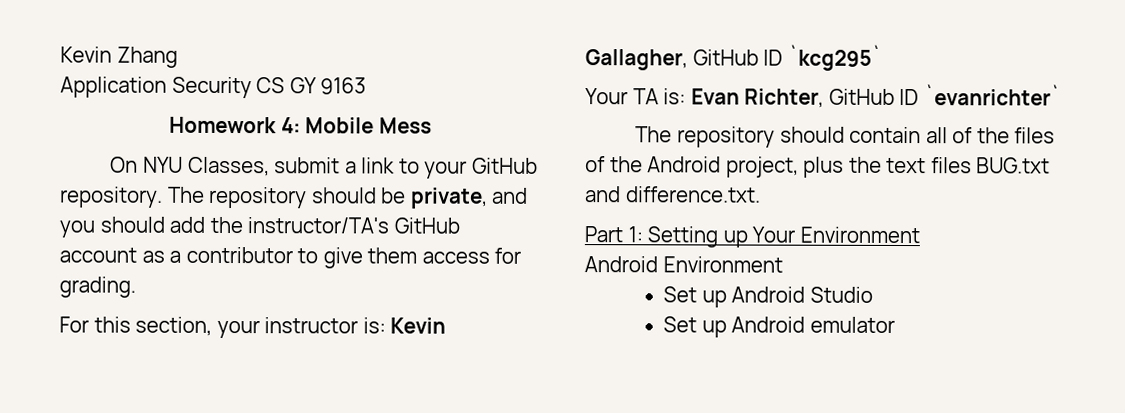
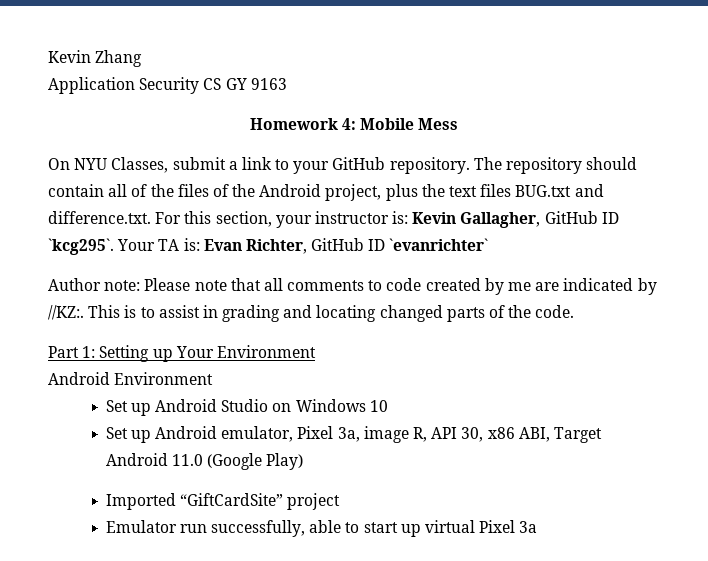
[381,187,529,209] [59,216,460,238] [59,246,522,269] [59,276,136,298] [59,316,447,339] [585,44,882,71] [585,84,1061,108] [635,126,845,148] be private, and you should add the instructor/TA's GitHub account as a contributor to give them access for grading. // For this section, your instructor is: Kevin Gallagher, GitHub ID `kcg295` // Your TA is: Evan Richter, GitHub ID `evanrichter` // The repository should -> (638, 163) none
(761, 194) none -> [155,211,619,228] [48,238,489,255] [48,278,657,295] [48,305,575,322] For this section, your instructor is: Kevin Gallagher, GitHub ID `kcg295`. Your TA is: Evan Richter, GitHub ID `evanrichter` // Author note: Please note that all comments to code created by me are indicated by //KZ:. This is to assist in grading and locating changed parts of the code.
[663,316,895,338] // Set up Android emulator -> [272,399,388,412] [105,426,602,443] [105,453,304,470] [105,493,341,510] [105,520,538,537] on Windows 10 // Set up Android emulator, Pixel 3a, image R, API 30, x86 ABI, Target Android 11.0 (Google Play) // Imported “GiftCardSite” project // Emulator run successfully, able to start up virtual Pixel 3a

